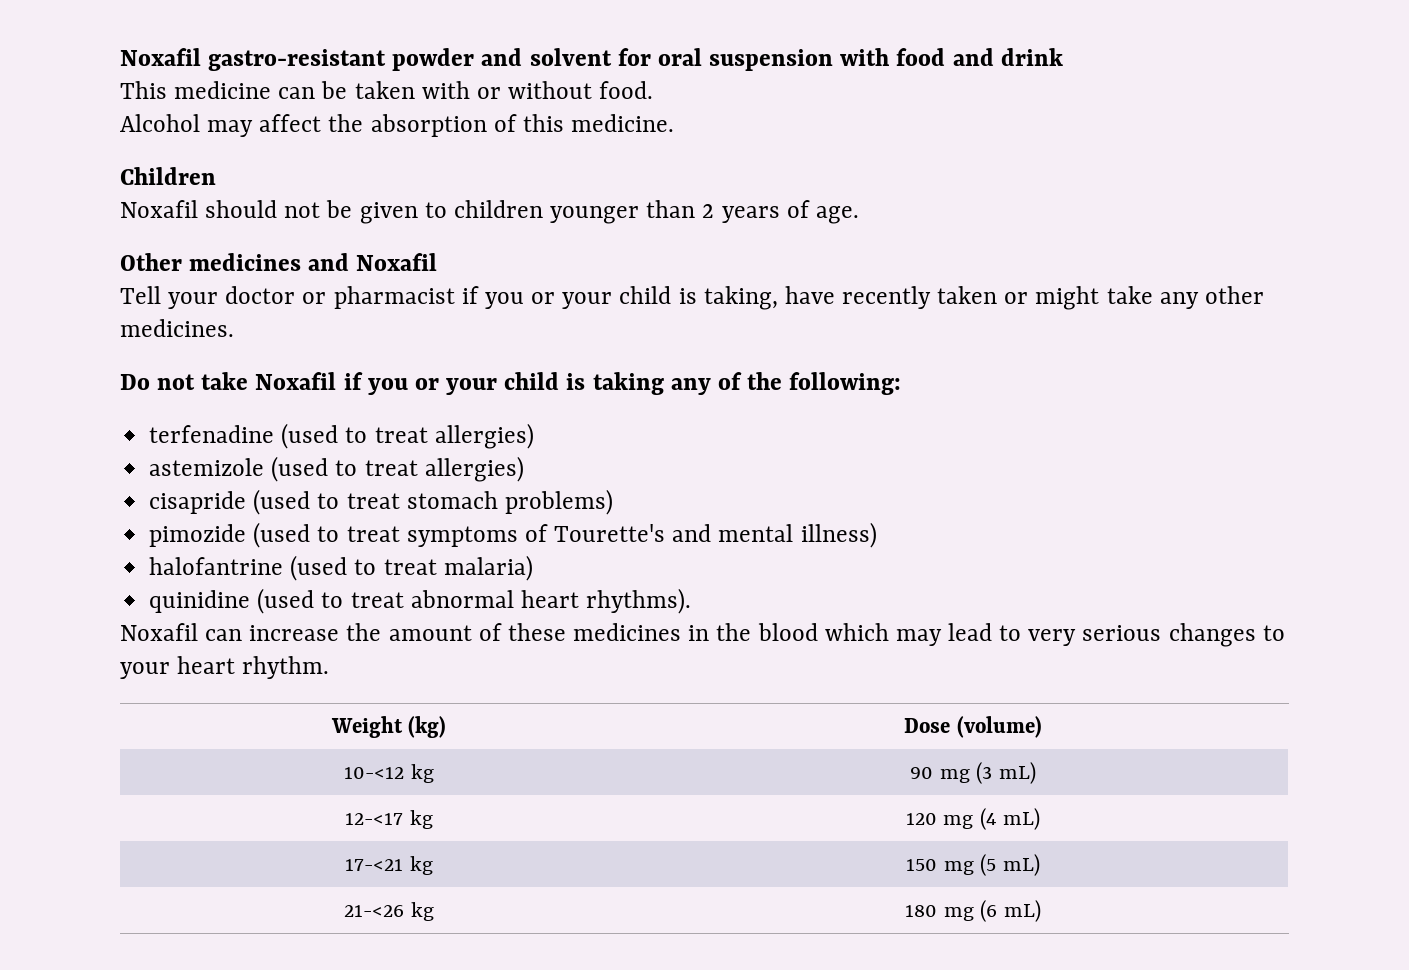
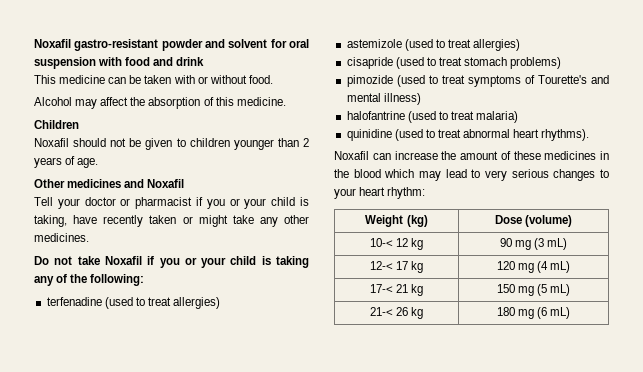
[242,656,330,679] rhythm. -> [387,187,426,199] rhythm:
[344,767,405,779] 10-<12 -> [369,238,408,247] 10-< 12
[345,813,404,825] 12-<17 -> [369,261,408,270] 12-< 17
[345,859,404,871] 17-<21 -> [369,284,408,293] 17-< 21
[344,905,405,917] 21-<26 -> [369,307,408,316] 21-< 26

